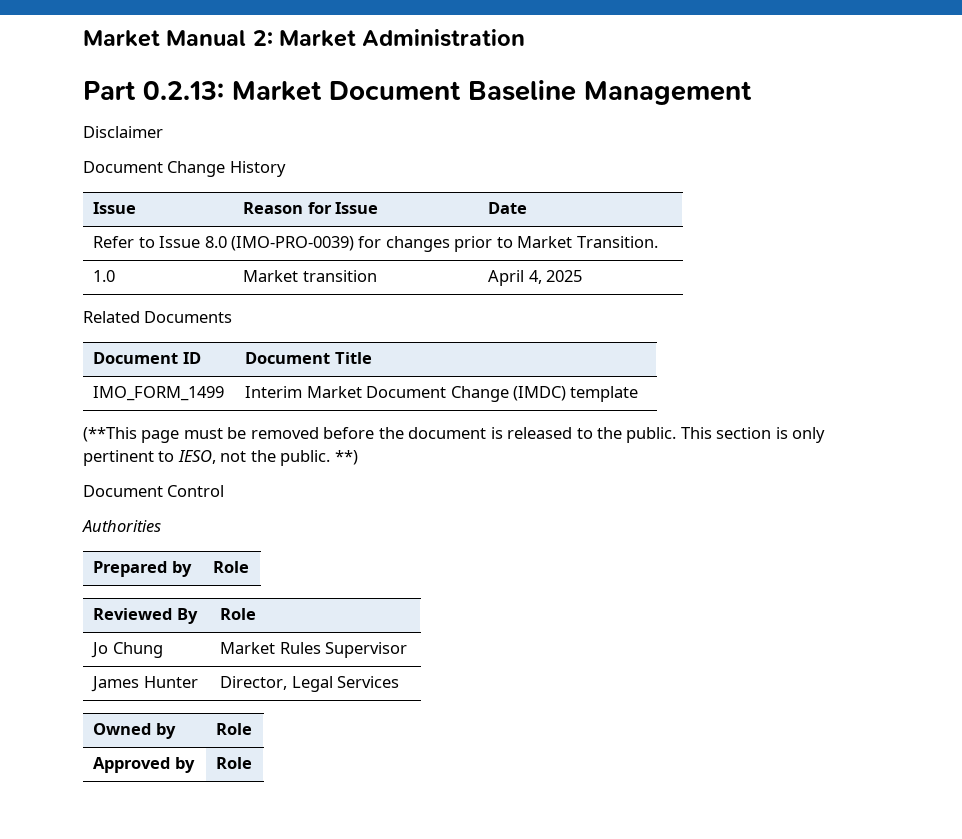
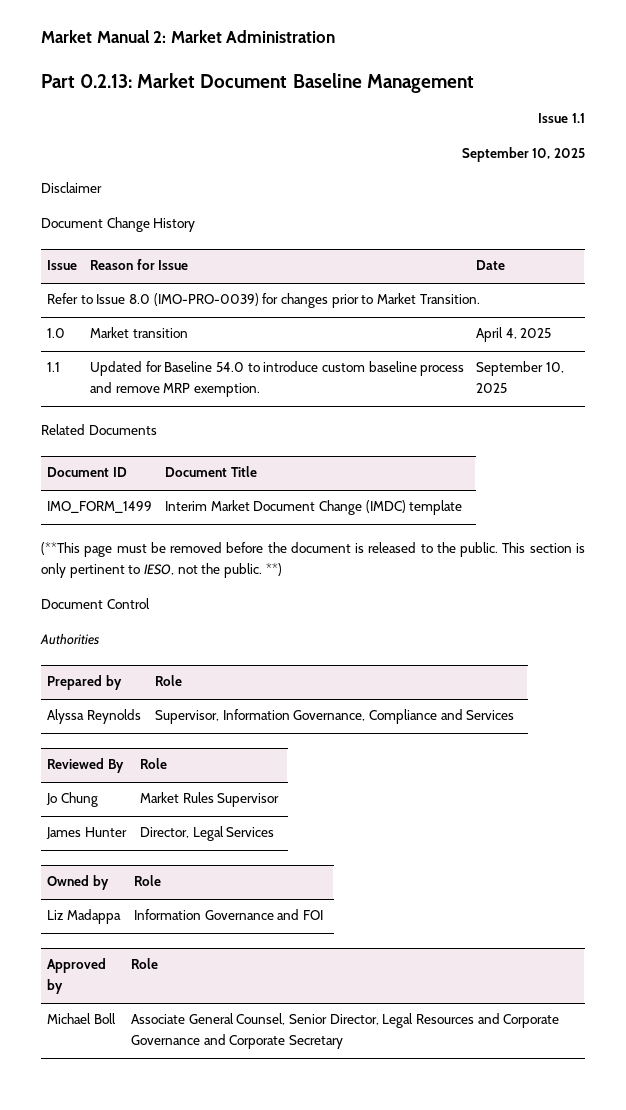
(752, 93) none -> [538,113,585,123] [461,147,585,162] // Issue 1.1 // September 10, 2025
(583, 276) none -> [47,362,61,372] [90,361,465,376] [90,382,261,397] [476,361,564,376] [476,383,508,393] // 1.1 | Updated for Baseline 54.0 to introduce custom baseline process and remove MRP exemption. | September 10, 2025
(250, 567) none -> [47,709,141,724] [155,709,515,724] // Alyssa Reynolds | Supervisor, Information Governance, Compliance and Services
[93,757,195,773] [216,757,253,769] Approved by | Role -> [47,909,121,924] [134,909,324,920] [47,958,107,973] [47,979,64,994] [131,958,159,969] [47,1013,116,1024] [131,1013,560,1028] [131,1034,344,1049] Liz Madappa | Information Governance and FOI // Approved by | Role // Michael Boll | Associate General Counsel, Senior Director, Legal Resources and Corporate Governance and Corporate Secretary

